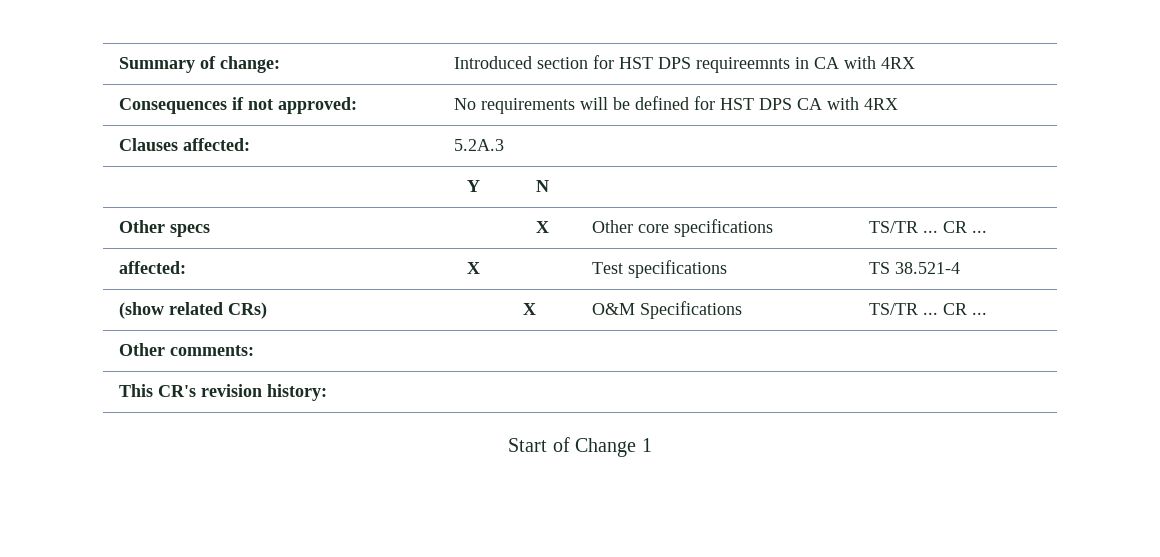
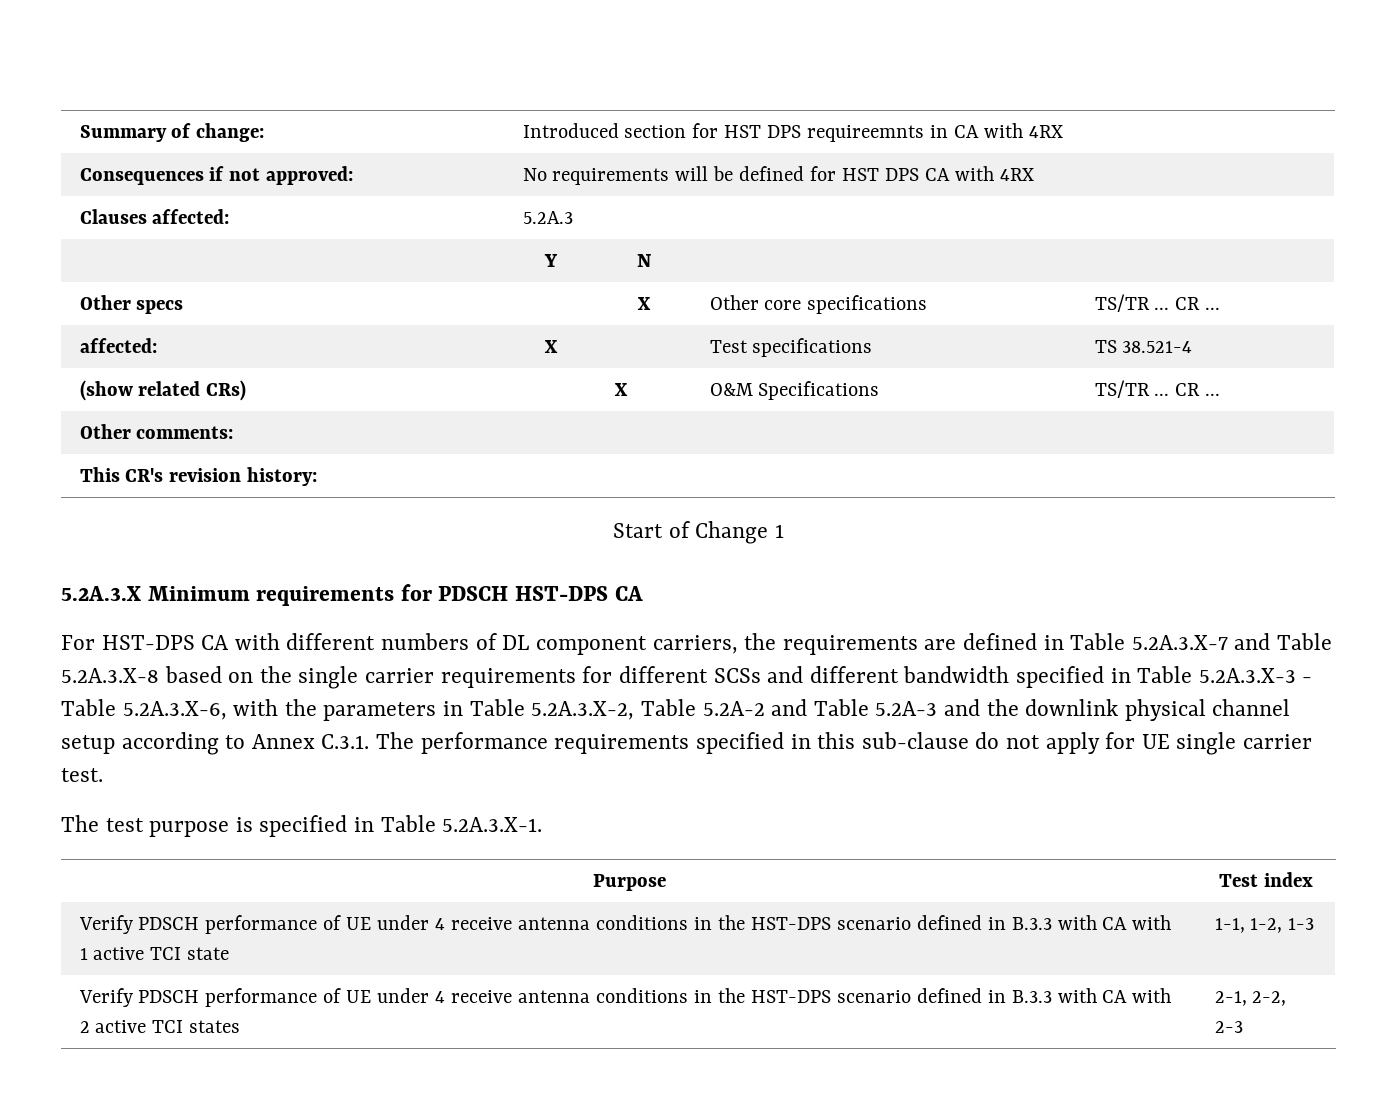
(652, 445) none -> [61,584,643,606] [61,633,1333,655] [61,666,1313,689] [61,699,1291,721] [61,732,1313,755] [61,768,103,782] [61,815,543,837] [592,874,666,891] [1219,872,1313,887] [78,915,1172,934] [79,947,230,960] [1214,918,1315,933] [78,988,1172,1007] [79,1020,241,1033] [1214,991,1287,1006] [1214,1021,1243,1033] // 5.2A.3.X Minimum requirements for PDSCH HST-DPS CA // For HST-DPS CA with different numbers of DL component carriers, the requirements are defined in Table 5.2A.3.X-7 and Table 5.2A.3.X-8 based on the single carrier requirements for different SCSs and different bandwidth specified in Table 5.2A.3.X-3 - Table 5.2A.3.X-6, with the parameters in Table 5.2A.3.X-2, Table 5.2A-2 and Table 5.2A-3 and the downlink physical channel setup according to Annex C.3.1. The performance requirements specified in this sub-clause do not apply for UE single carrier test. // The test purpose is specified in Table 5.2A.3.X-1. // Purpose | Test index // Verify PDSCH performance of UE under 4 receive antenna conditions in the HST-DPS scenario defined in B.3.3 with CA with 1 active TCI state | 1-1, 1-2, 1-3 // Verify PDSCH performance of UE under 4 receive antenna conditions in the HST-DPS scenario defined in B.3.3 with CA with 2 active TCI states | 2-1, 2-2, 2-3

